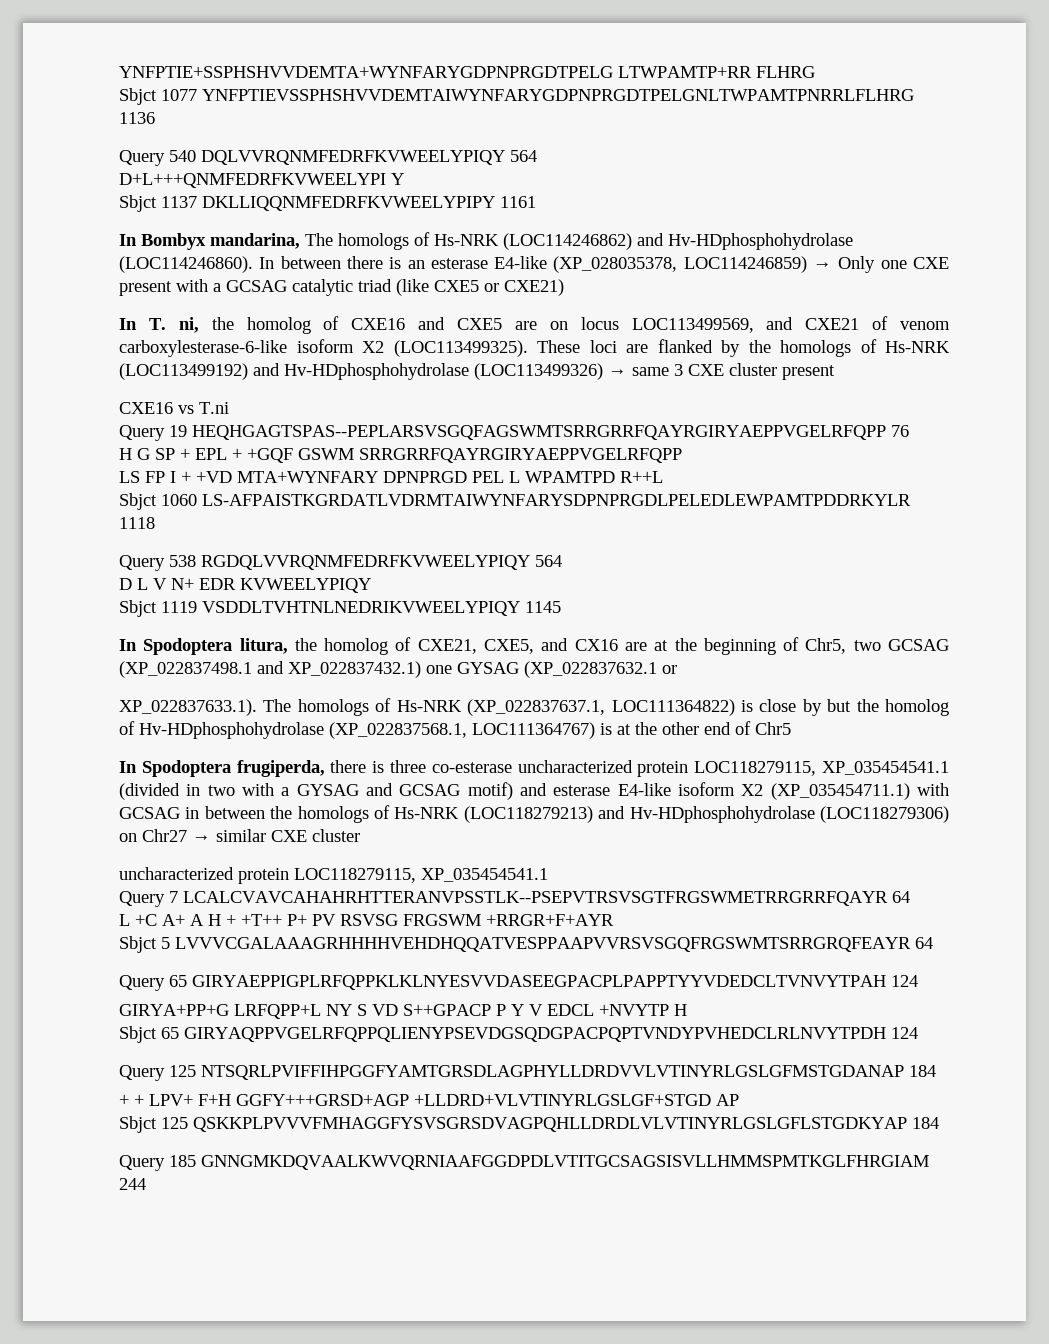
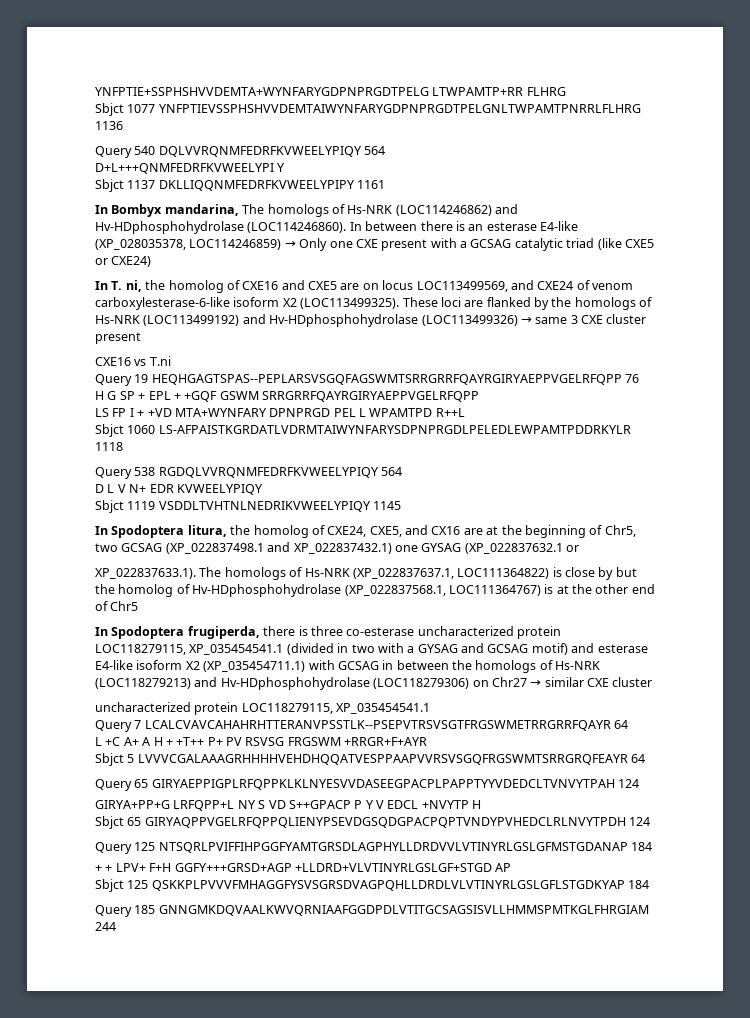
[504,279,564,296] CXE21) -> [111,256,152,267] CXE24)
[805,318,860,330] CXE21 -> [537,281,574,290] CXE24
[417,639,477,654] CXE21, -> [327,526,367,537] CXE24,

